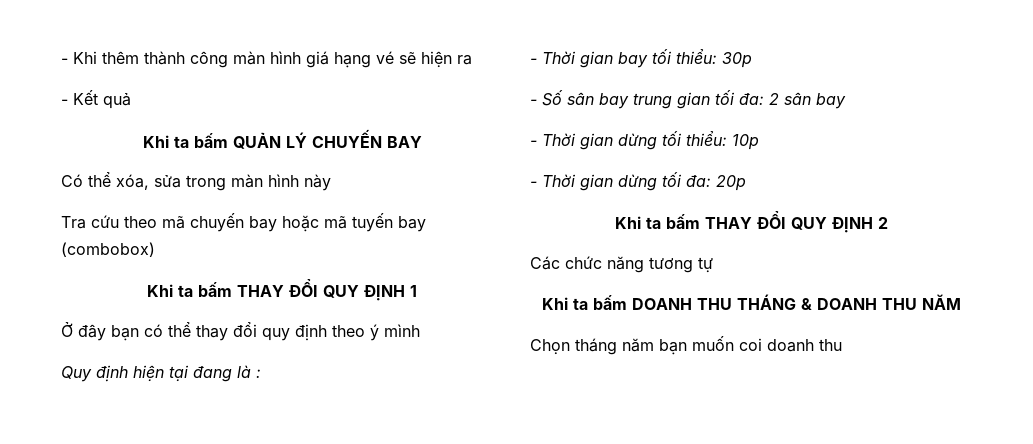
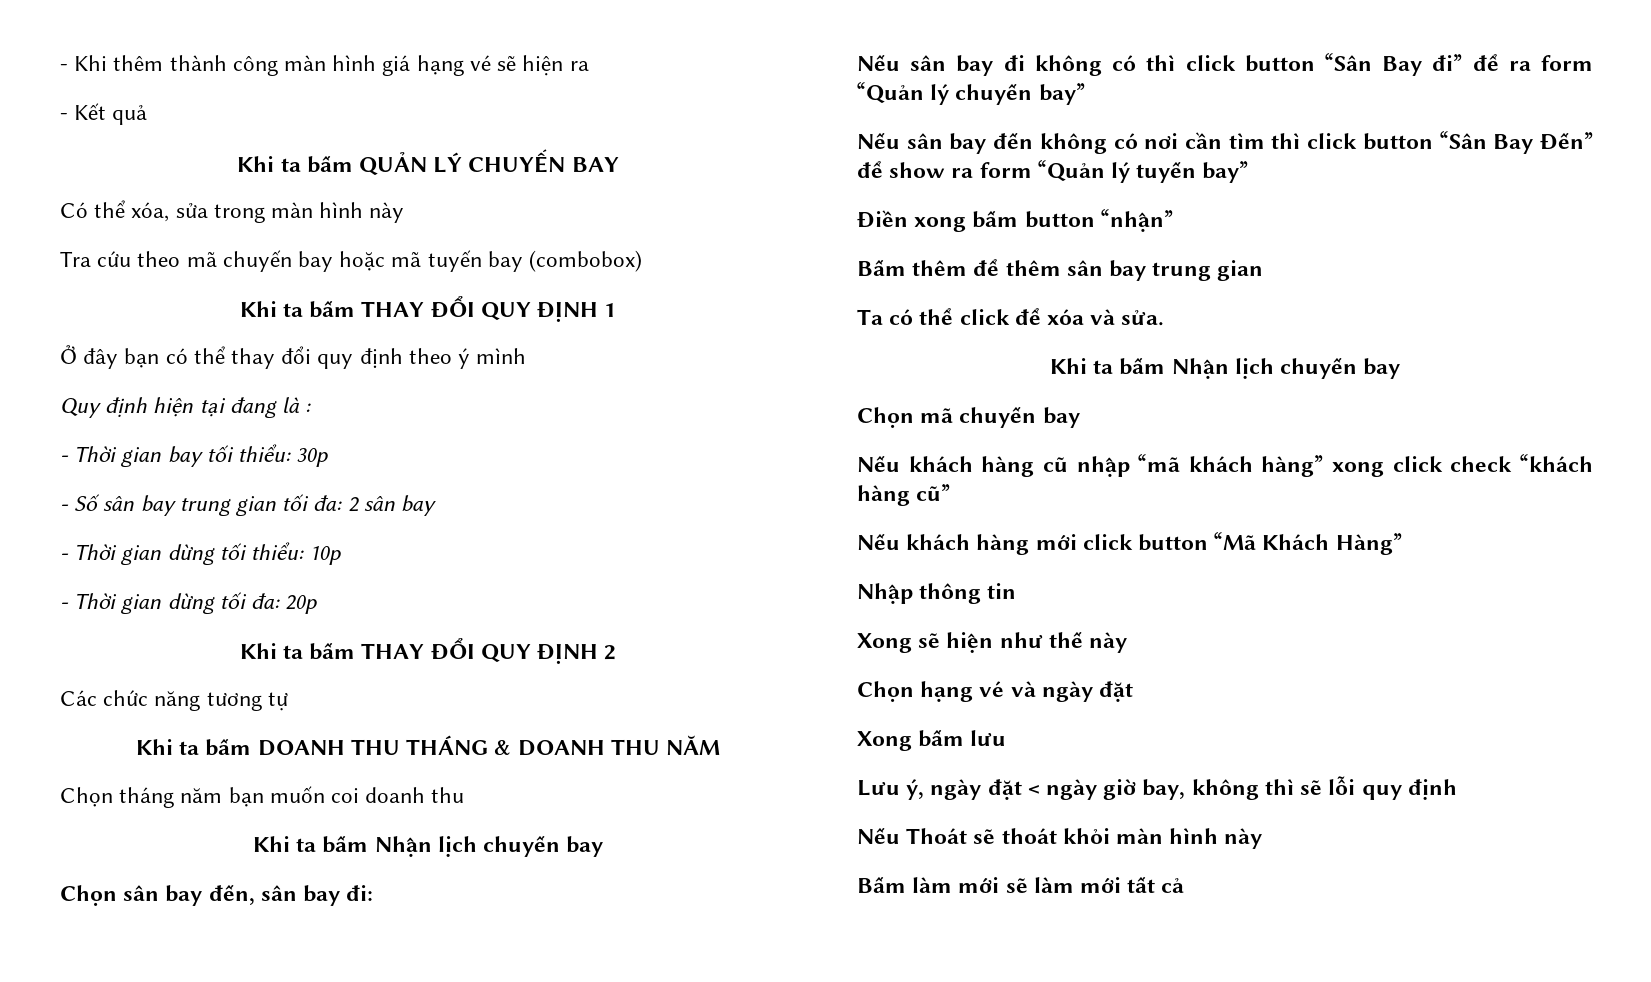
(842, 345) none -> [252,836,604,857] [60,885,374,906] [857,53,1593,76] [857,82,1085,105] [857,131,1593,154] [857,160,1249,183] [857,209,1173,232] [857,259,1264,281] [857,308,1165,326] [1049,358,1401,379] [857,407,1080,428] [857,454,1593,477] [857,484,951,506] [857,532,1402,555] [857,583,1017,604] [857,632,1128,653] [857,681,1134,702] [857,730,1007,751] [857,776,1457,800] [857,828,1263,849] [857,877,1185,893] // Khi ta bấm Nhận lịch chuyến bay // Chọn sân bay đến, sân bay đi: // Nếu sân bay đi không có thì click button “Sân Bay đi” để ra form “Quản lý chuyến bay” // Nếu sân bay đến không có nơi cần tìm thì click button “Sân Bay Đến” để show ra form “Quản lý tuyến bay” // Điền xong bấm button “nhận” // Bấm thêm để thêm sân bay trung gian // Ta có thể click để xóa và sửa. // Khi ta bấm Nhận lịch chuyến bay // Chọn mã chuyến bay // Nếu khách hàng cũ nhập “mã khách hàng” xong click check “khách hàng cũ” // Nếu khách hàng mới click button “Mã Khách Hàng” // Nhập thông tin // Xong sẽ hiện như thế này // Chọn hạng vé và ngày đặt // Xong bấm lưu // Lưu ý, ngày đặt < ngày giờ bay, không thì sẽ lỗi quy định // Nếu Thoát sẽ thoát khỏi màn hình này // Bấm làm mới sẽ làm mới tất cả

